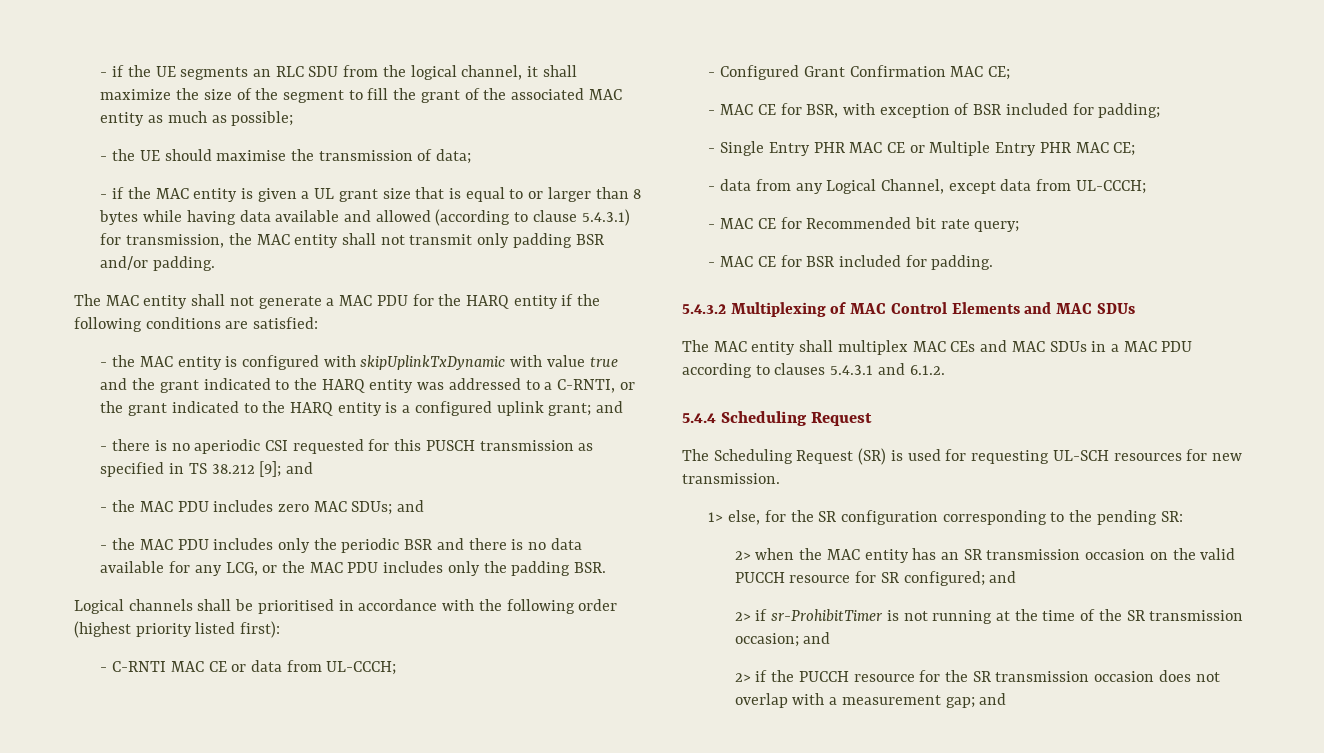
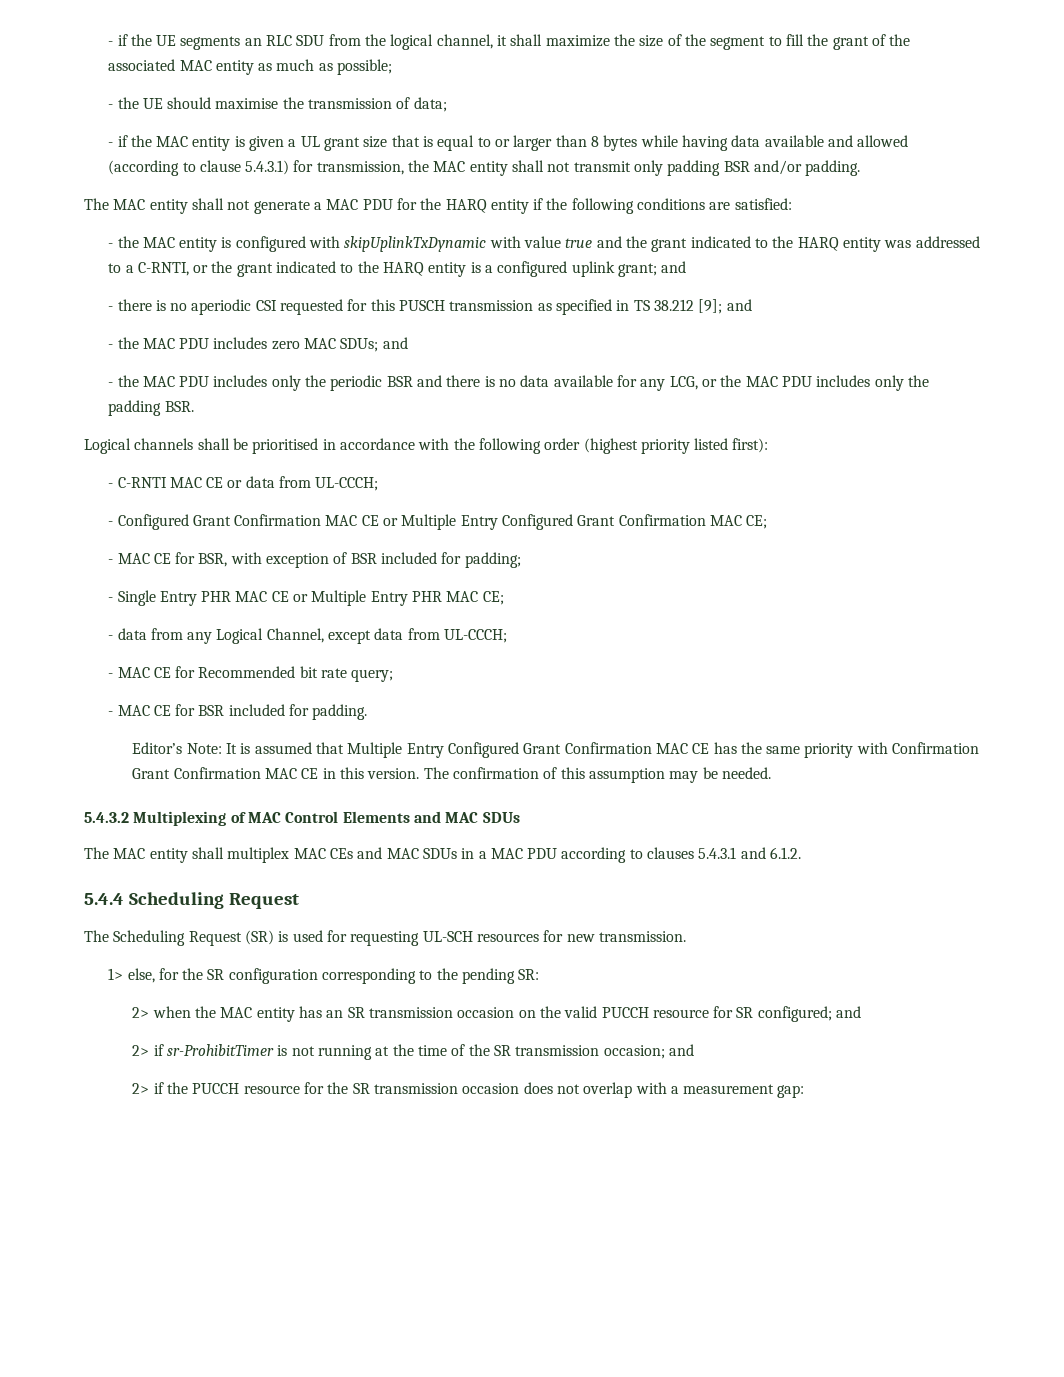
(984, 71) none -> [361,514,743,530] CE or Multiple Entry Configured Grant Confirmation MAC
(994, 262) none -> [132,742,980,758] [132,767,771,783] // Editor’s Note: It is assumed that Multiple Entry Configured Grant Confirmation MAC CE has the same priority with Confirmation Grant Confirmation MAC CE in this version. The confirmation of this assumption may be needed.
[945,693,1007,708] gap; and -> [777,1085,805,1098] gap:

